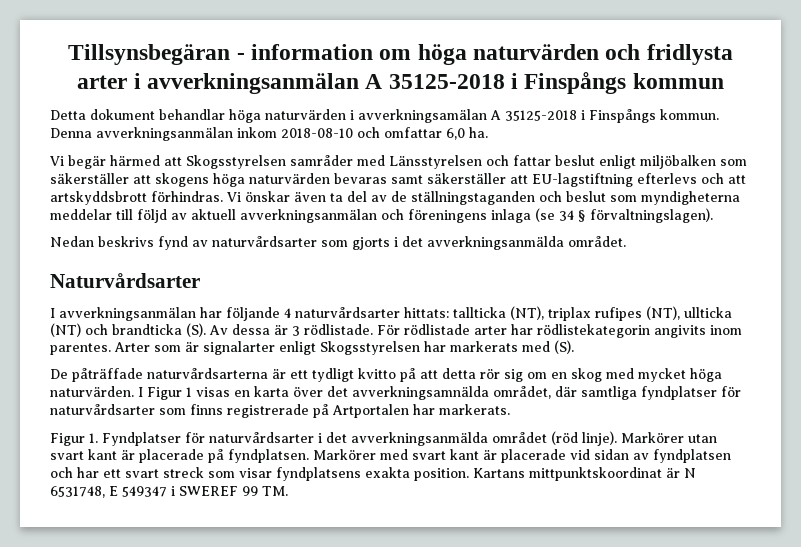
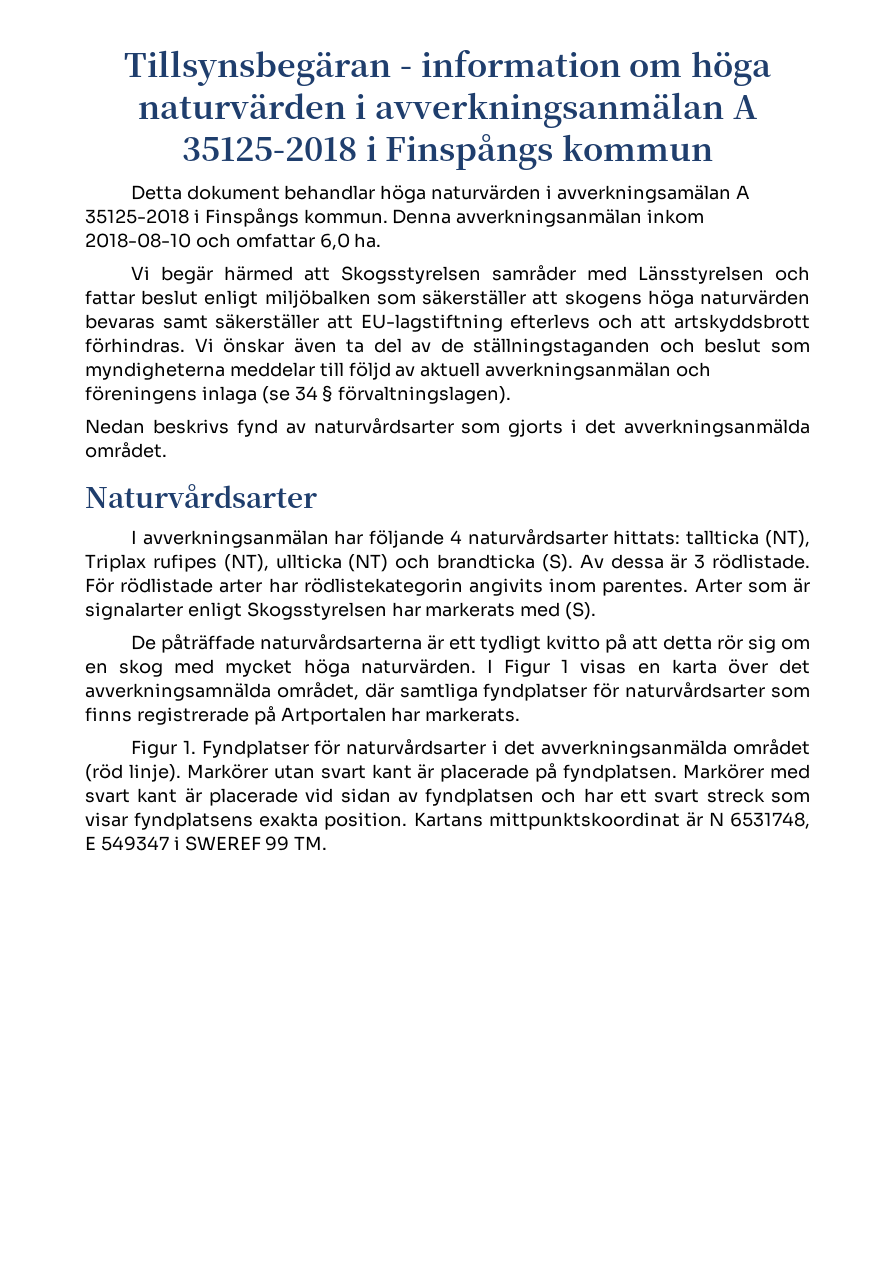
[605,44,733,65] [77,75,128,89] och fridlysta arter -> (347, 106) none
[548,307,591,321] triplax -> [85,554,146,572] Triplax

